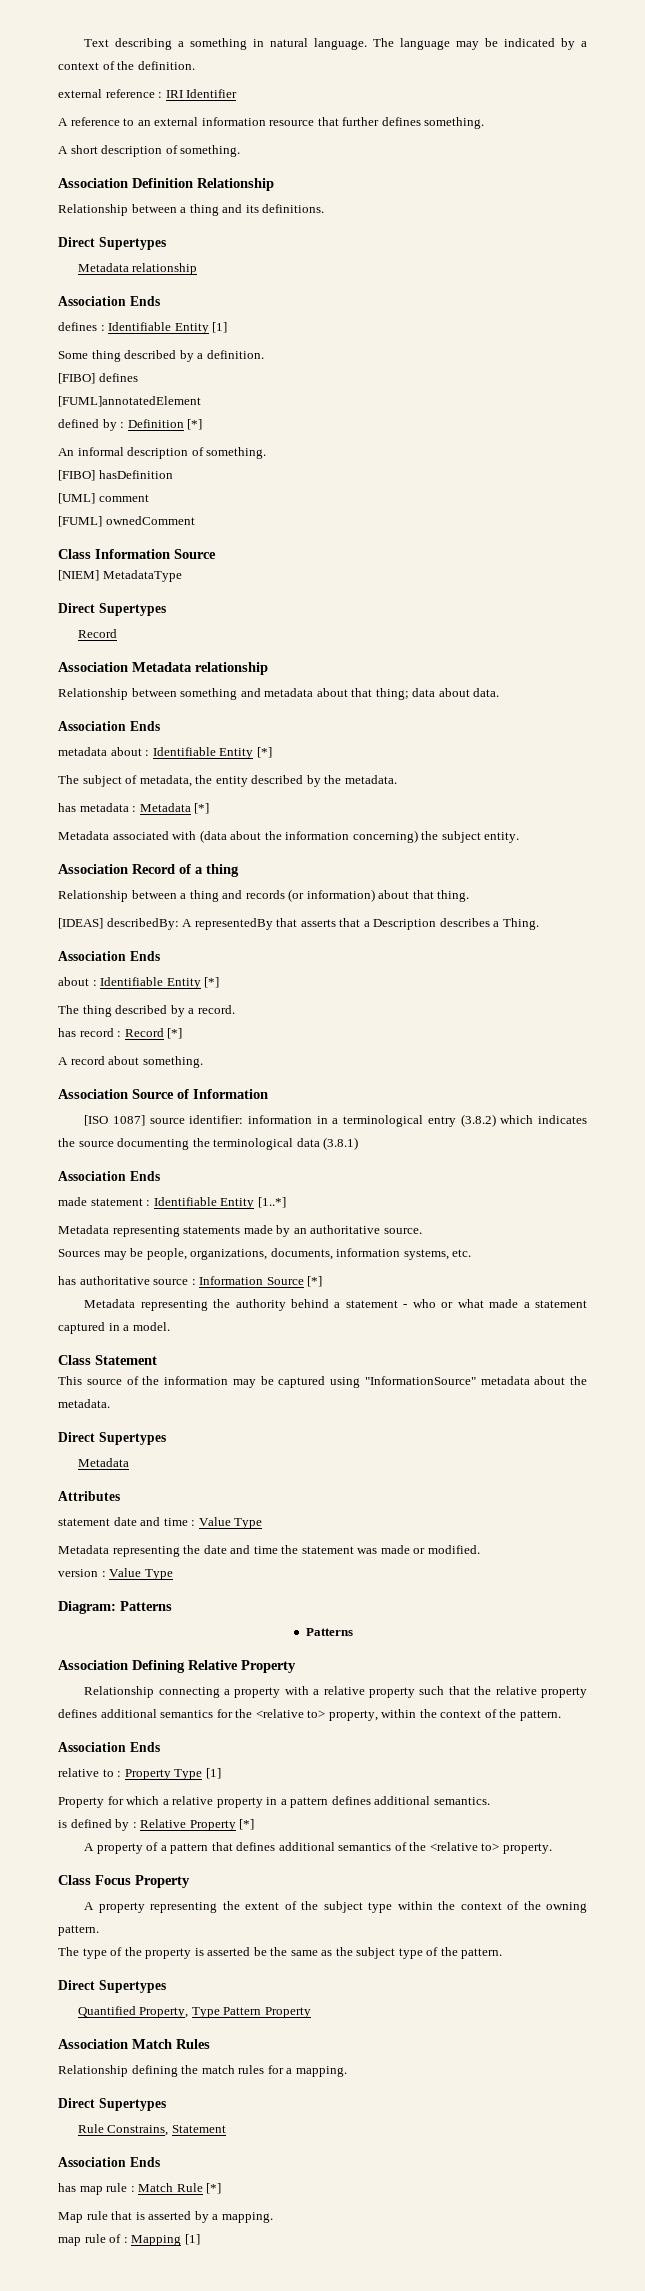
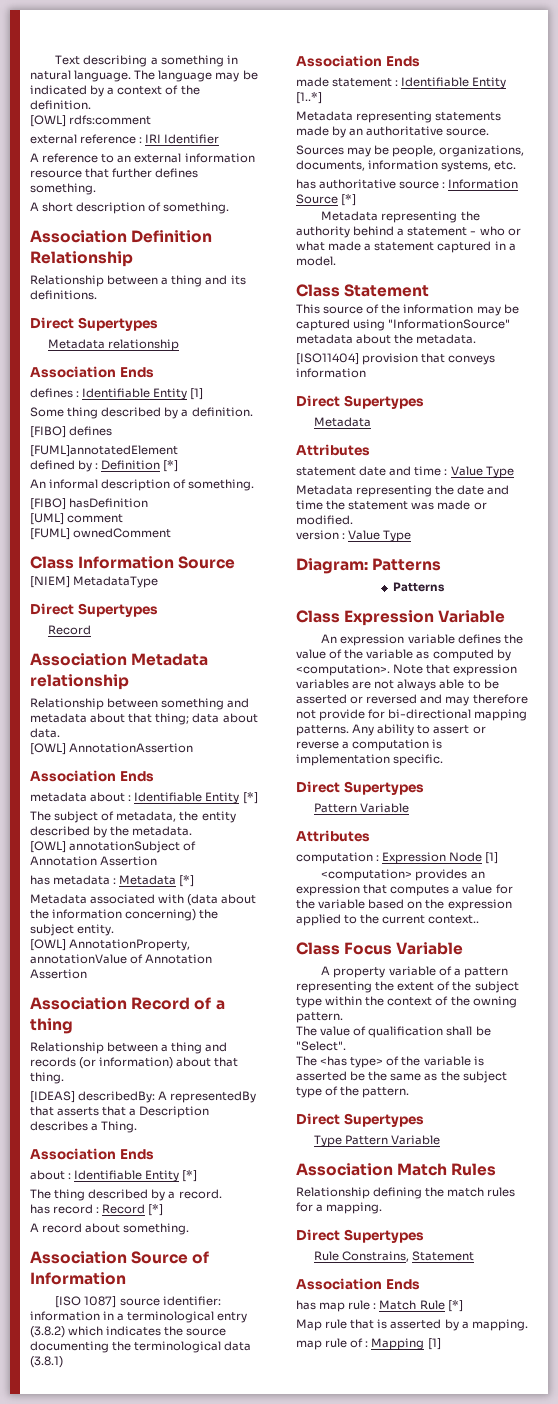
(195, 65) none -> [30,115,152,127] // [OWL] rdfs:comment
(500, 692) none -> [30,743,194,755] // [OWL] AnnotationAssertion
(397, 779) none -> [30,841,197,853] [30,856,158,866] // [OWL] annotationSubject of Annotation Assertion
(520, 837) none -> [30,939,191,951] [30,954,213,964] [30,969,87,979] // [OWL] AnnotationProperty, annotationValue of Annotation Assertion
(110, 1403) none -> [296,353,496,365] [296,368,366,378] // [ISO11404] provision that conveys information
[58,1660,296,1673] [84,1686,587,1698] [58,1709,561,1721] [58,1742,160,1752] [58,1768,221,1780] [58,1796,490,1808] [58,1819,255,1831] [84,1843,143,1854] Association Defining Relative Property // Relationship connecting a property with a relative property such that the relative property defines additional semantics for the <relative to> property, within the context of the pattern. // Association Ends // relative to : Property Type [1] // Property for which a relative property in a pattern defines additional semantics. // is defined by : Relative Property [*] // A property -> [296,610,506,626] [321,634,523,646] [296,649,511,661] [296,664,518,676] [296,679,499,691] [296,694,528,706] [296,709,528,721] [296,724,486,736] [296,739,443,751] [296,754,444,766] [296,781,424,795] [313,803,410,813] [296,830,370,842] [296,852,499,864] [321,869,485,881] [296,884,513,896] [296,899,512,911] [296,914,480,926] [296,942,464,955] [321,966,436,978] Class Expression Variable // An expression variable defines the value of the variable as computed by <computation>. Note that expression variables are not always able to be asserted or reversed and may therefore not provide for bi-directional mapping patterns. Any ability to assert or reverse a computation is implementation specific. // Direct Supertypes // Pattern Variable // Attributes // computation : Expression Node [1] // <computation> provides an expression that computes a value for the variable based on the expression applied to the current context.. // Class Focus Variable // A property variable
[211,1842,552,1854] [58,1875,190,1888] [84,1902,145,1913] that defines additional semantics of the <relative to> property. // Class Focus Property // A property -> (508, 972) none
[82,1947,192,1959] type of the property -> [320,1026,491,1038] [296,1041,346,1051] [296,1056,471,1068] value of qualification shall be "Select". // The <has type> of the variable
[77,2006,189,2018] Quantified Property, -> (424, 1120) none
[264,2007,311,2018] Property -> [391,1135,441,1145] Variable

